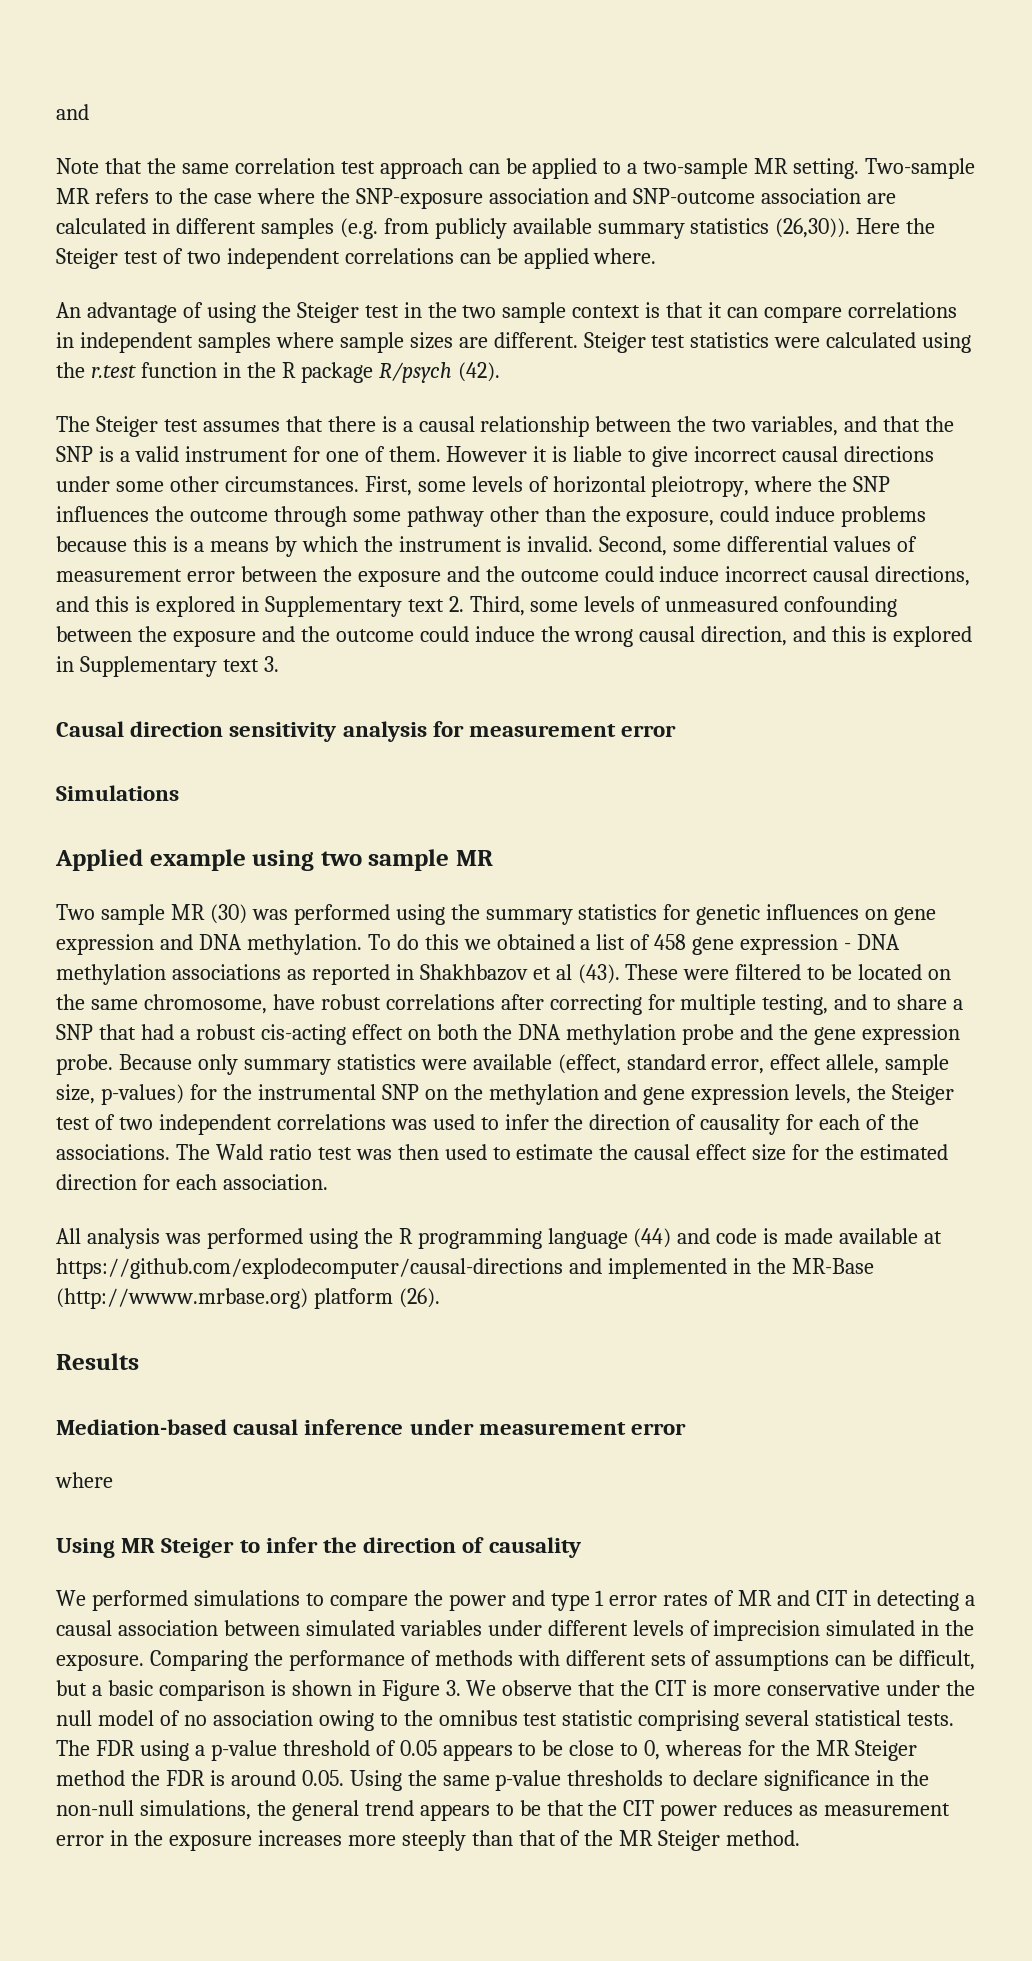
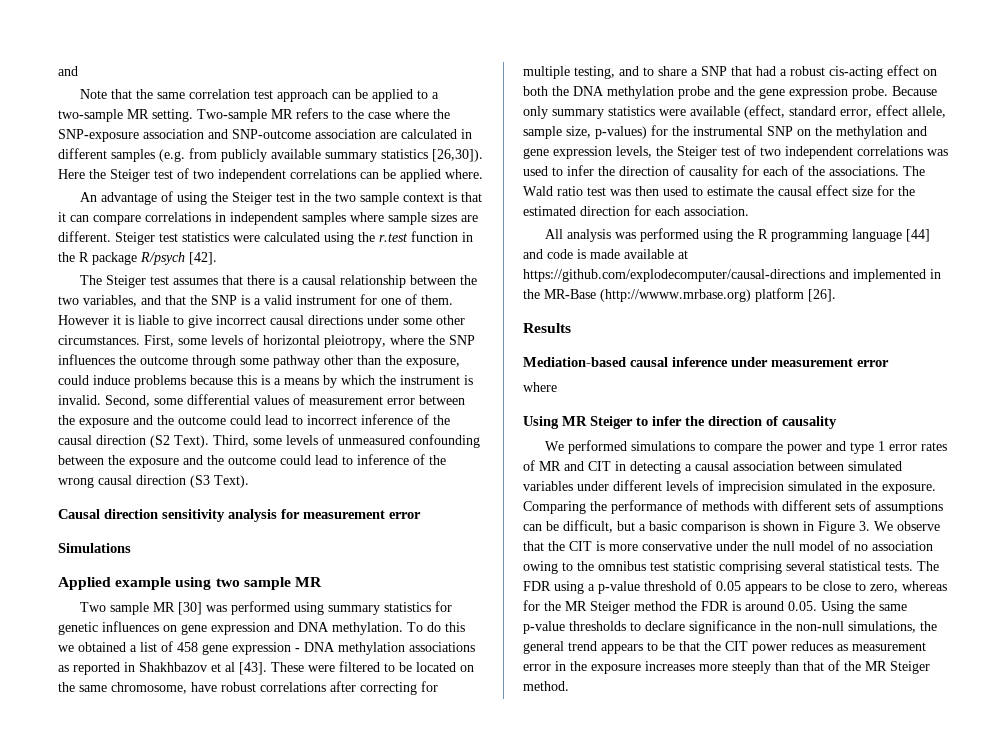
[775,218,851,238] (26,30)). -> [432,149,483,162] [26,30]).
[457,362,500,382] (42). -> [189,252,217,265] [42].
[659,566,971,586] [56,596,464,617] induce incorrect causal directions, and this is explored in Supplementary text 2. -> [265,414,450,425] [58,435,209,448] lead to incorrect inference of the causal direction (S2 Text).
[474,626,973,647] [56,656,279,677] induce the wrong causal direction, and this is explored in Supplementary text 3. -> [315,454,446,465] [58,475,249,488] lead to inference of the wrong causal direction (S3 Text).
[209,904,480,925] (30) was performed using the -> [178,601,325,615] [30] was performed using
[577,964,620,984] (43). -> [239,662,267,675] [43].
[633,1228,672,1248] (44) -> [906,229,931,242] [44]
[398,1288,440,1308] (26). -> [808,289,836,302] [26].
[644,1740,661,1760] 0, -> [870,584,898,593] zero,

